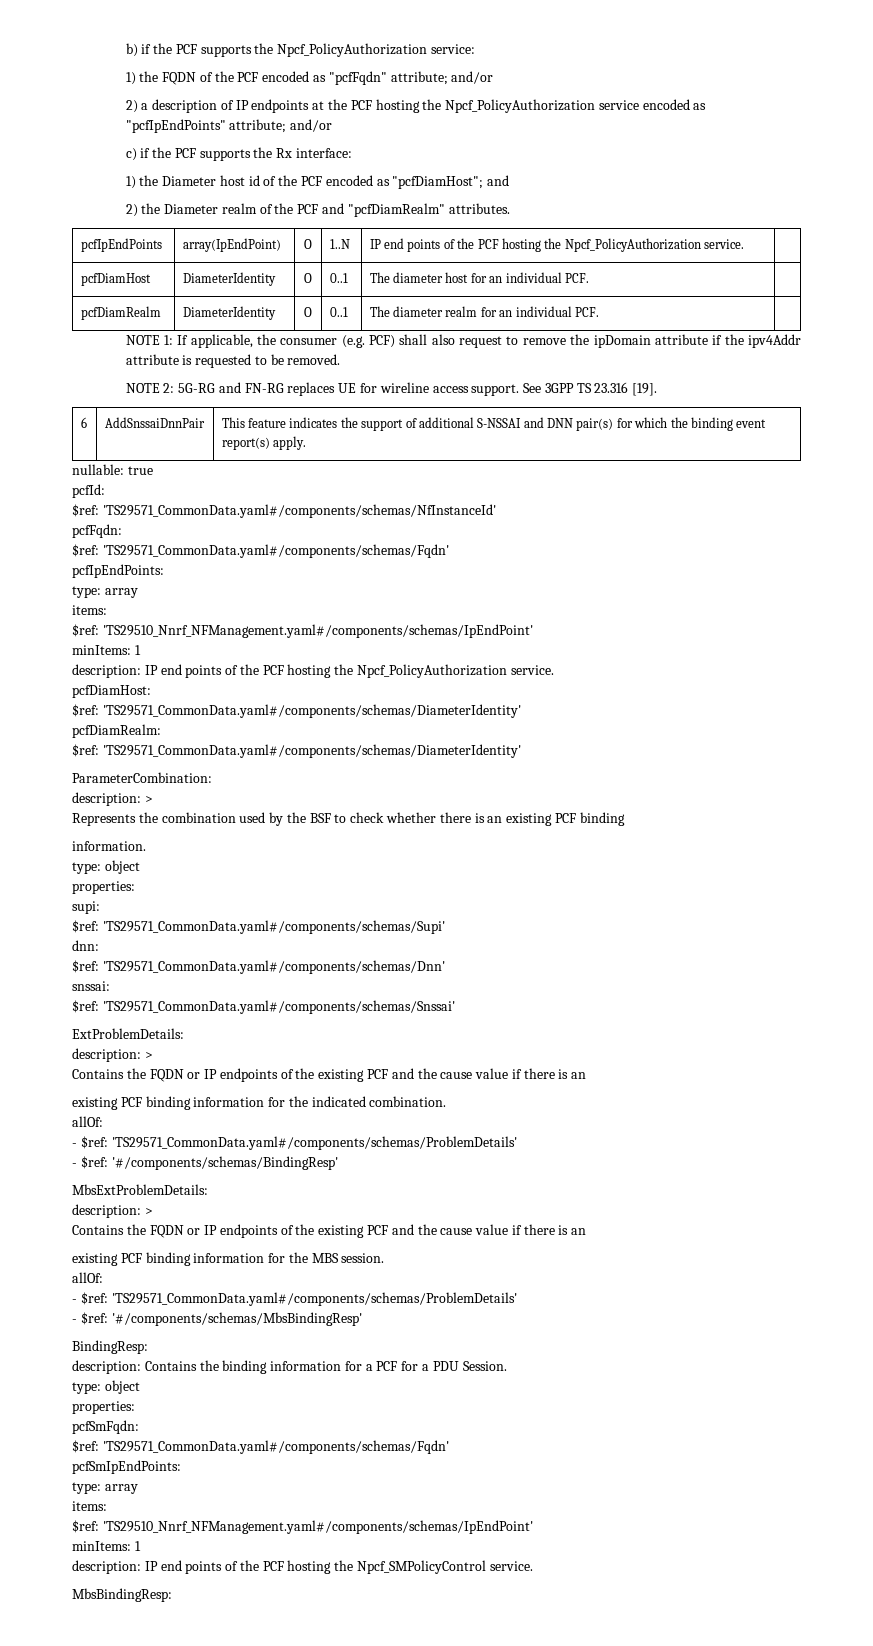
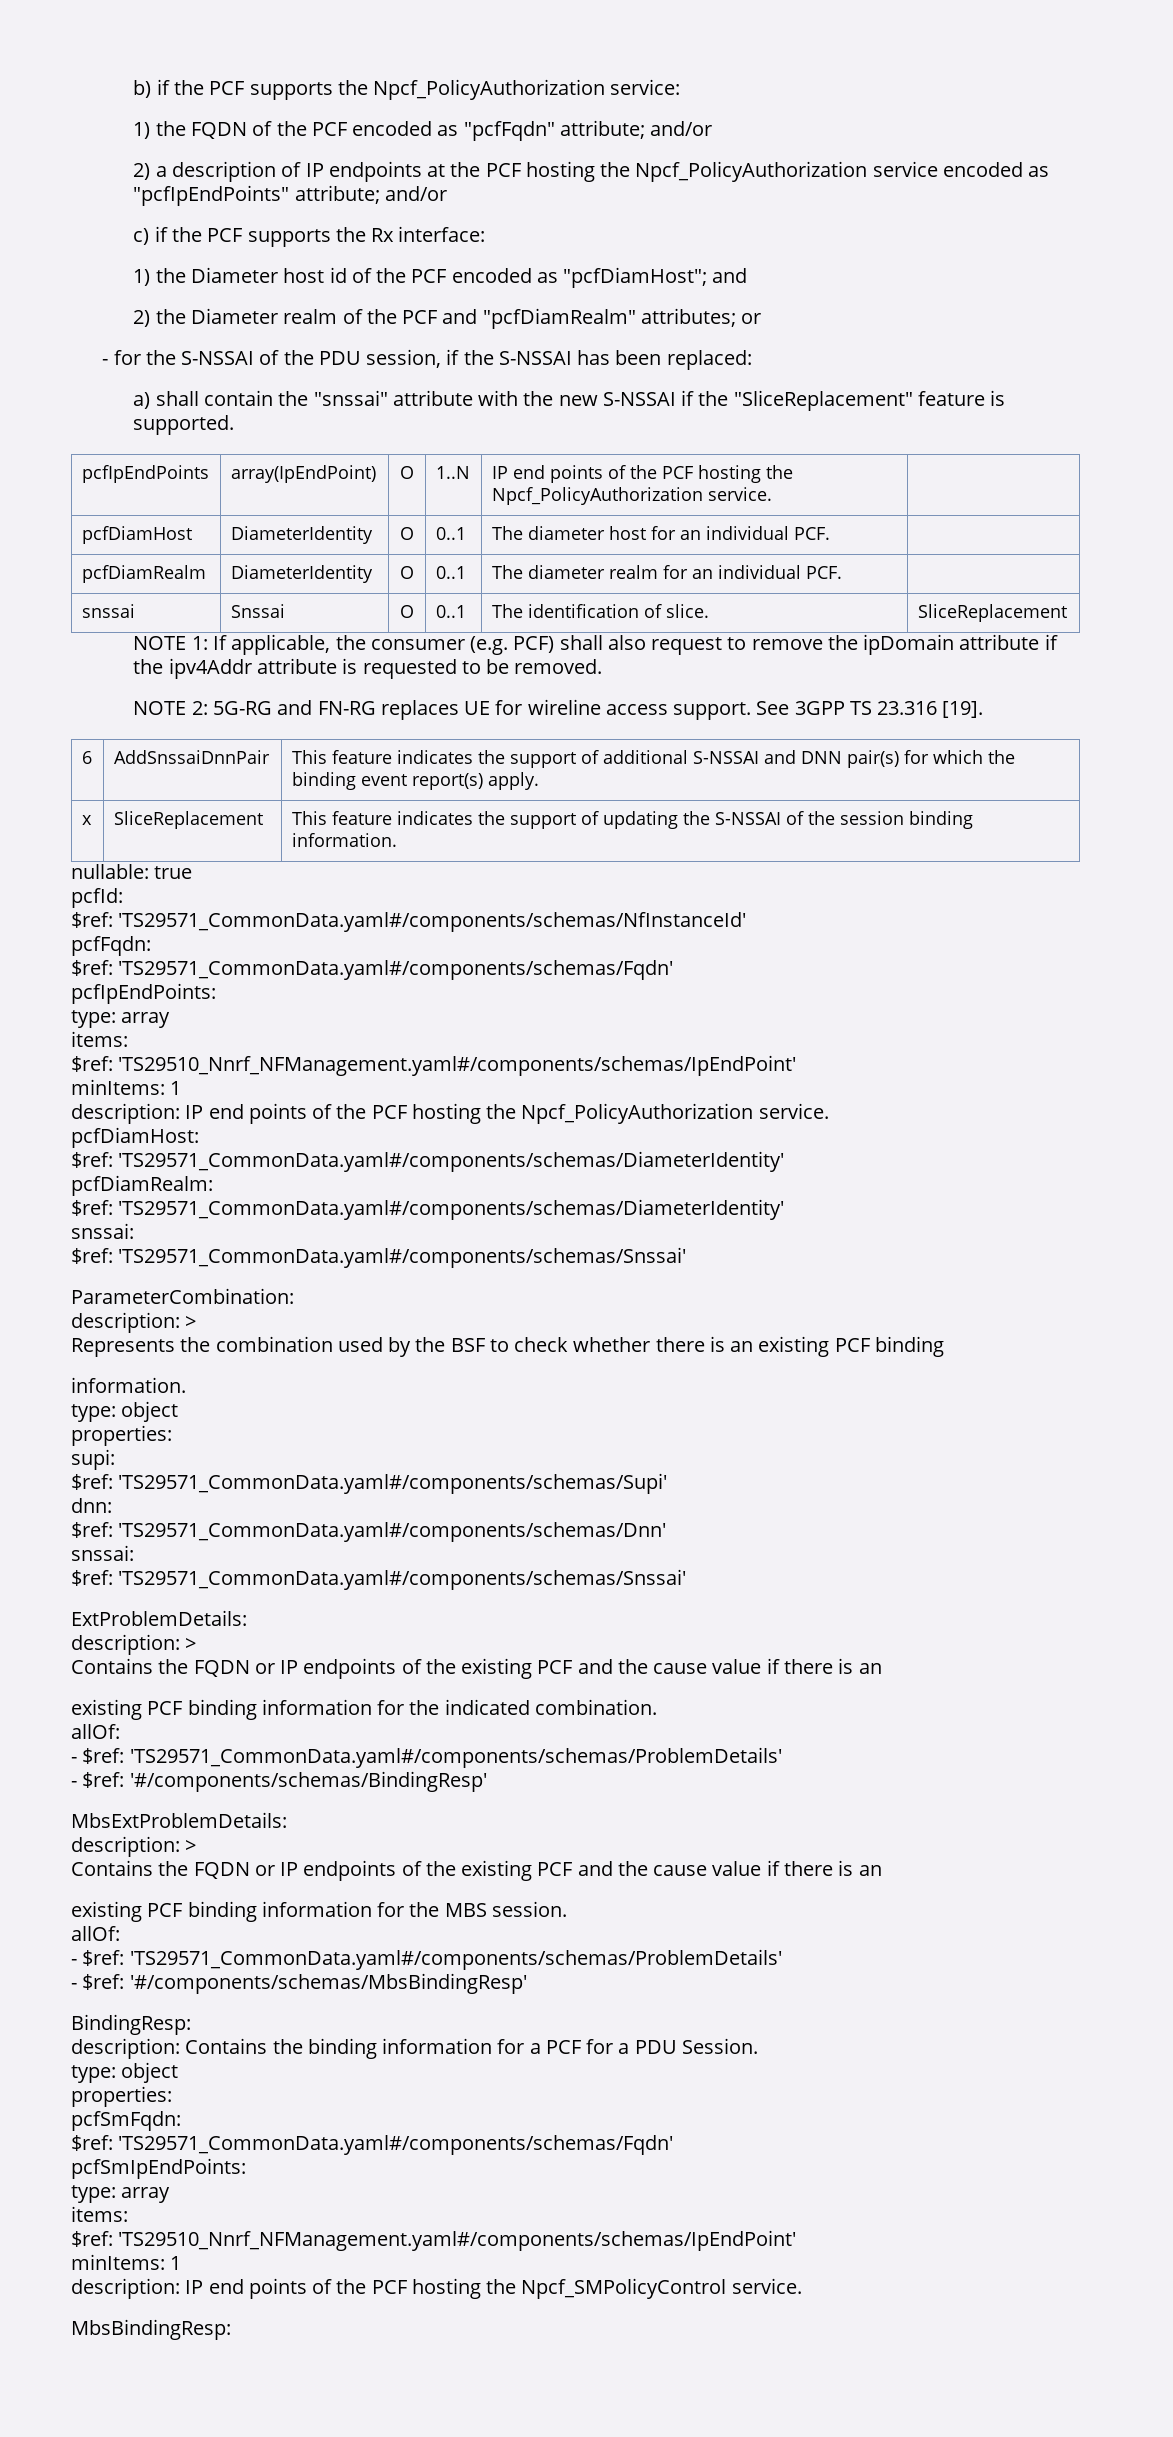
[448,203,510,214] attributes. -> [640,308,762,327] [102,349,752,370] [133,390,1006,411] [133,415,235,435] attributes; or // - for the S-NSSAI of the PDU session, if the S-NSSAI has been replaced: // a) shall contain the "snssai" attribute with the new S-NSSAI if the "SliceReplacement" feature is supported.
(599, 312) none -> [81,604,135,618] [230,604,285,618] [400,605,414,618] [435,605,466,618] [491,604,709,618] [917,604,1067,622] // snssai | Snssai | O | 0..1 | The identification of slice. | SliceReplacement
(307, 443) none -> [81,815,92,825] [113,811,263,829] [291,811,973,829] [291,833,397,847] // x | SliceReplacement | This feature indicates the support of updating the S-NSSAI of the session binding information.
(521, 751) none -> [71,1223,134,1239] [71,1247,687,1268] // snssai: // $ref: 'TS29571_CommonData.yaml#/components/schemas/Snssai'

